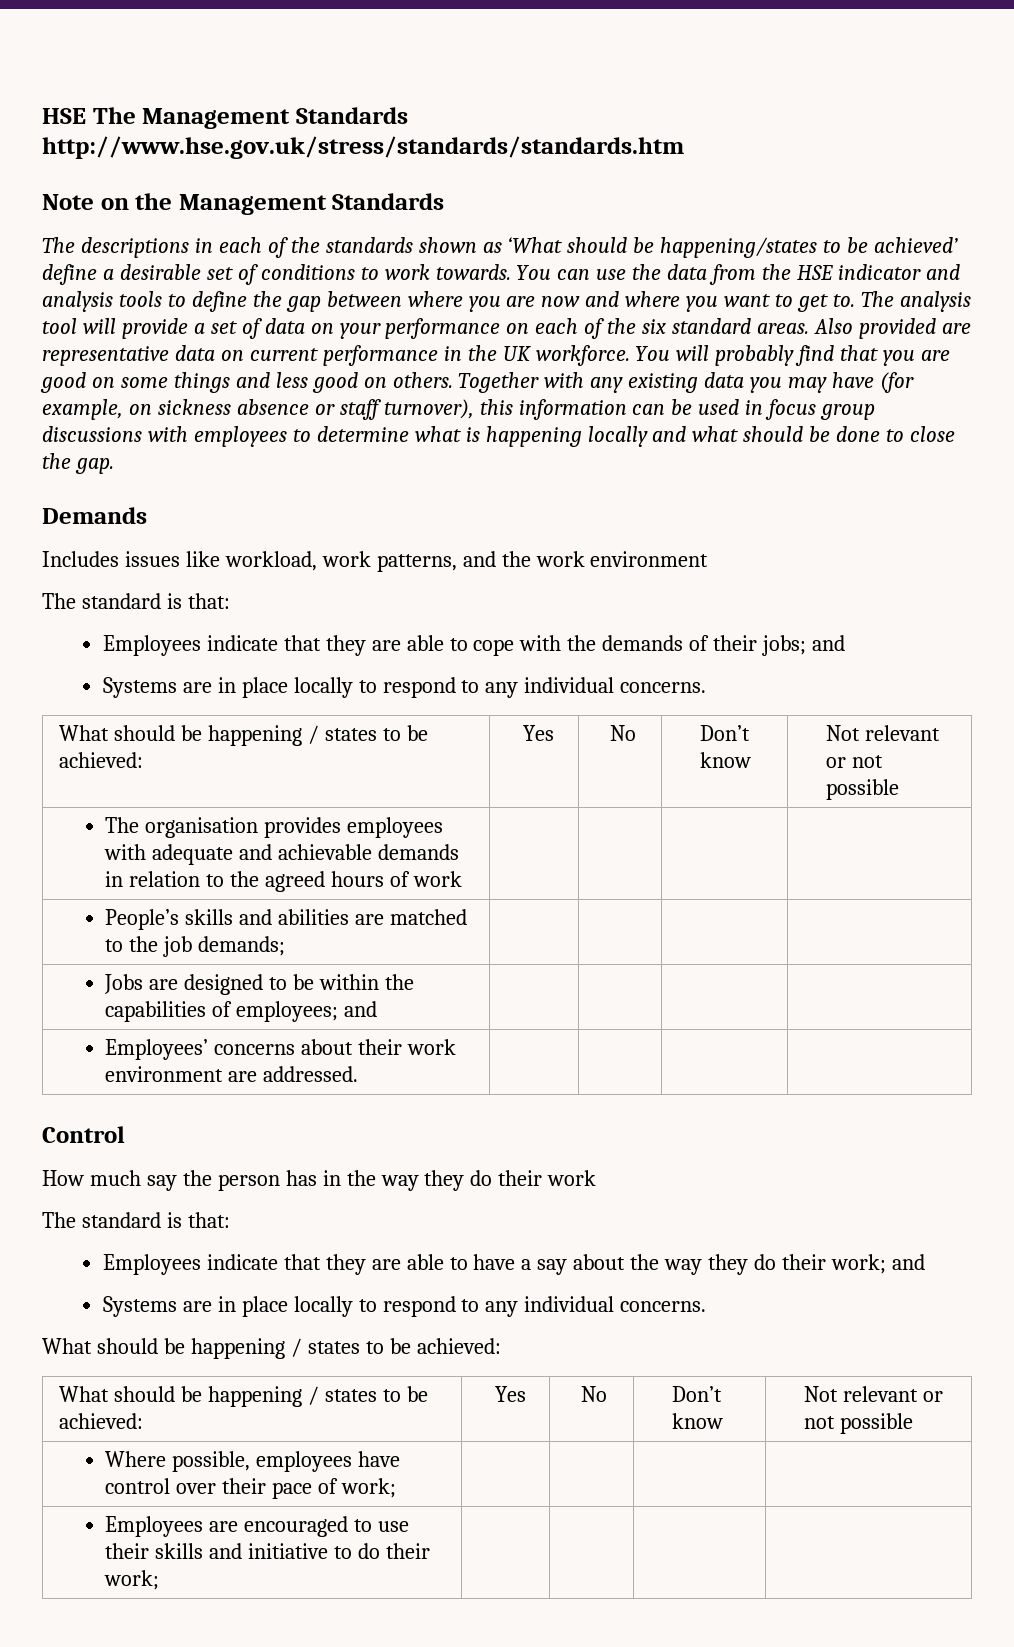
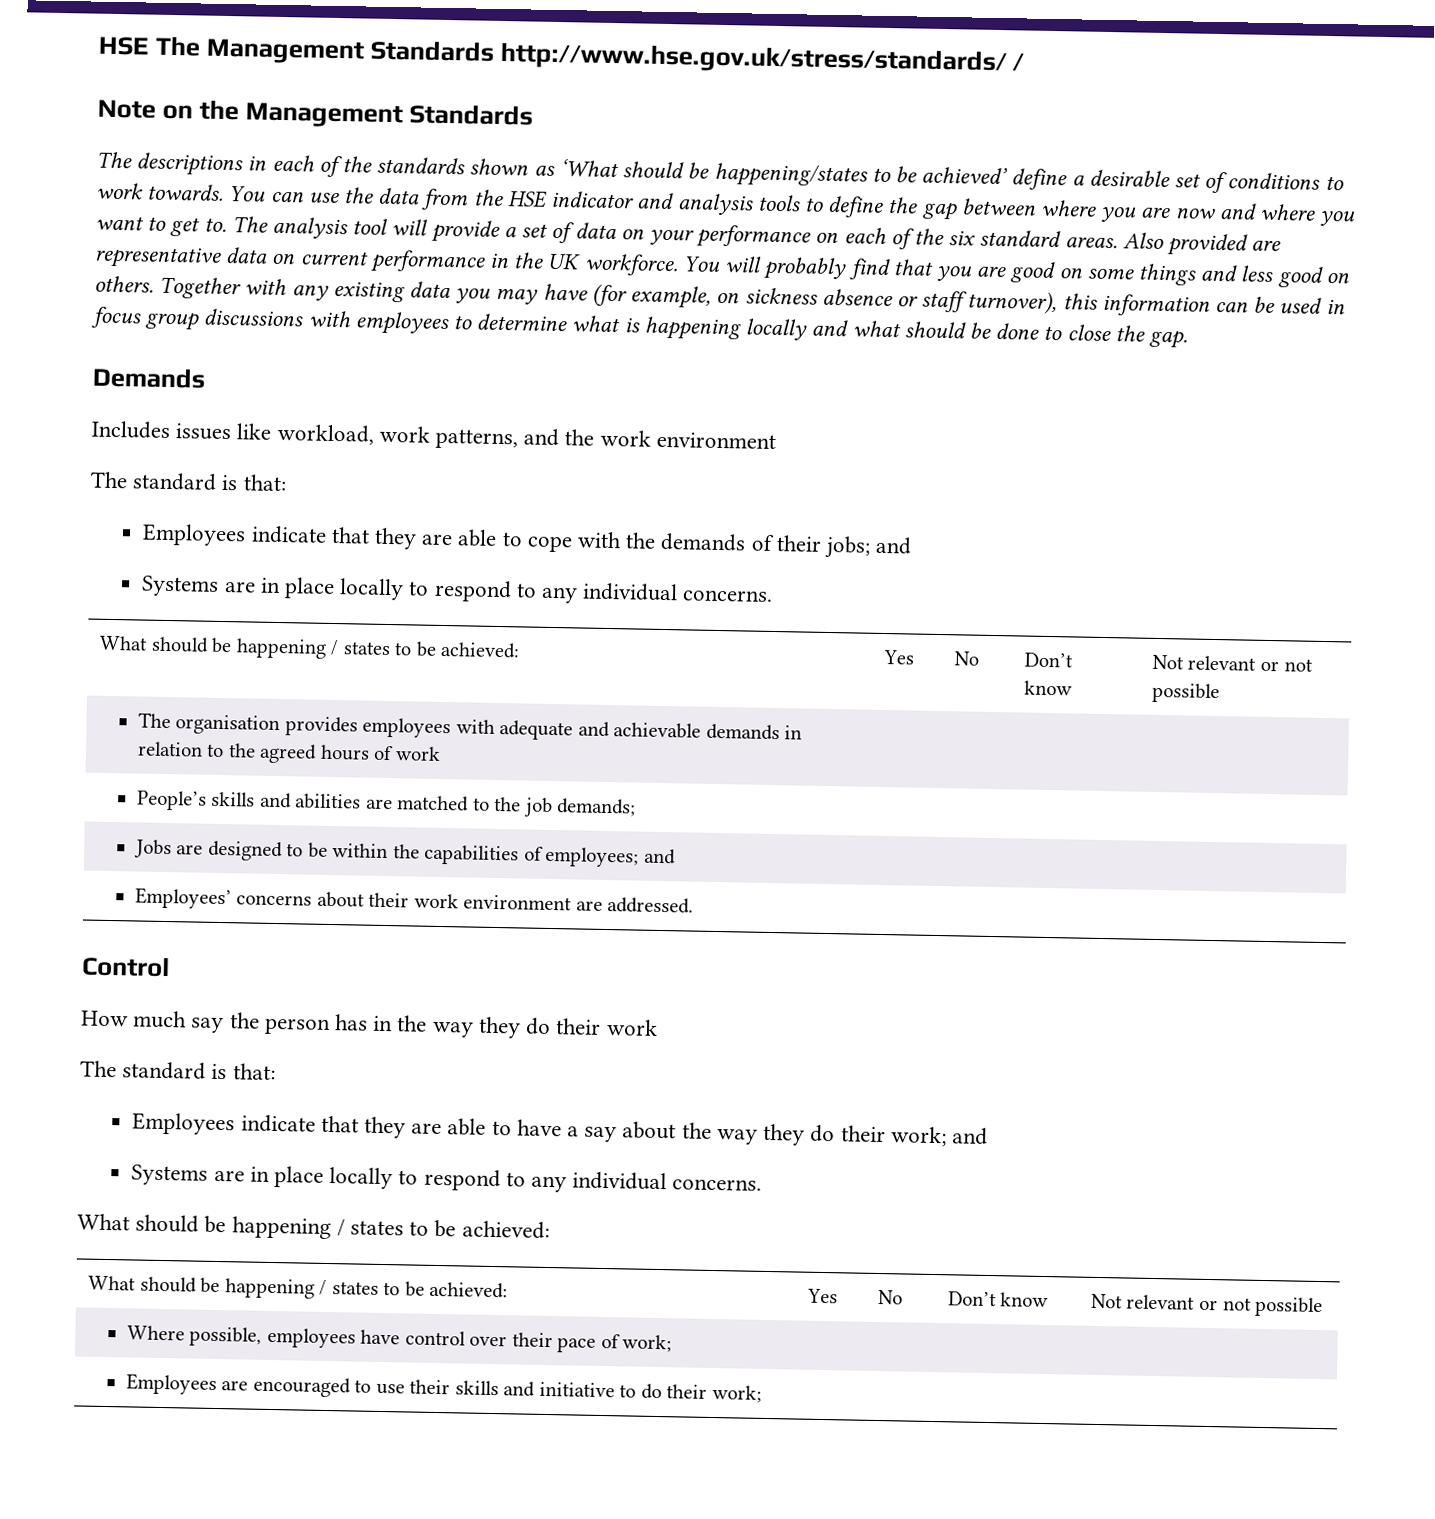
[42,136,684,159] http://www.hse.gov.uk/stress/standards/standards.htm -> [499,42,1025,77] http://www.hse.gov.uk/stress/standards/ /

